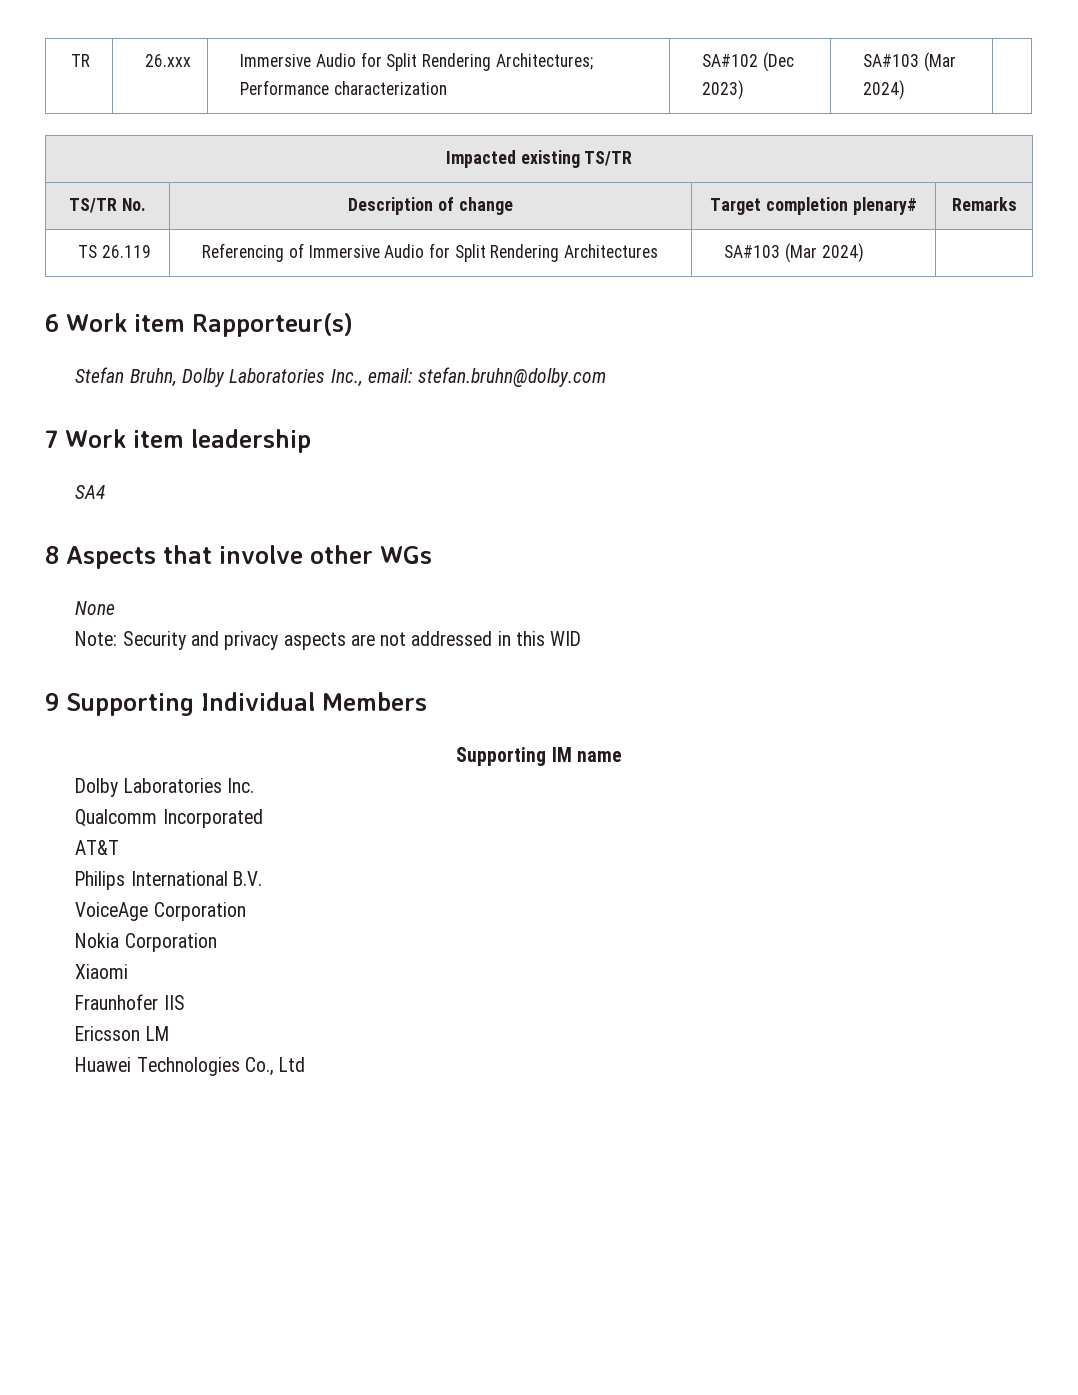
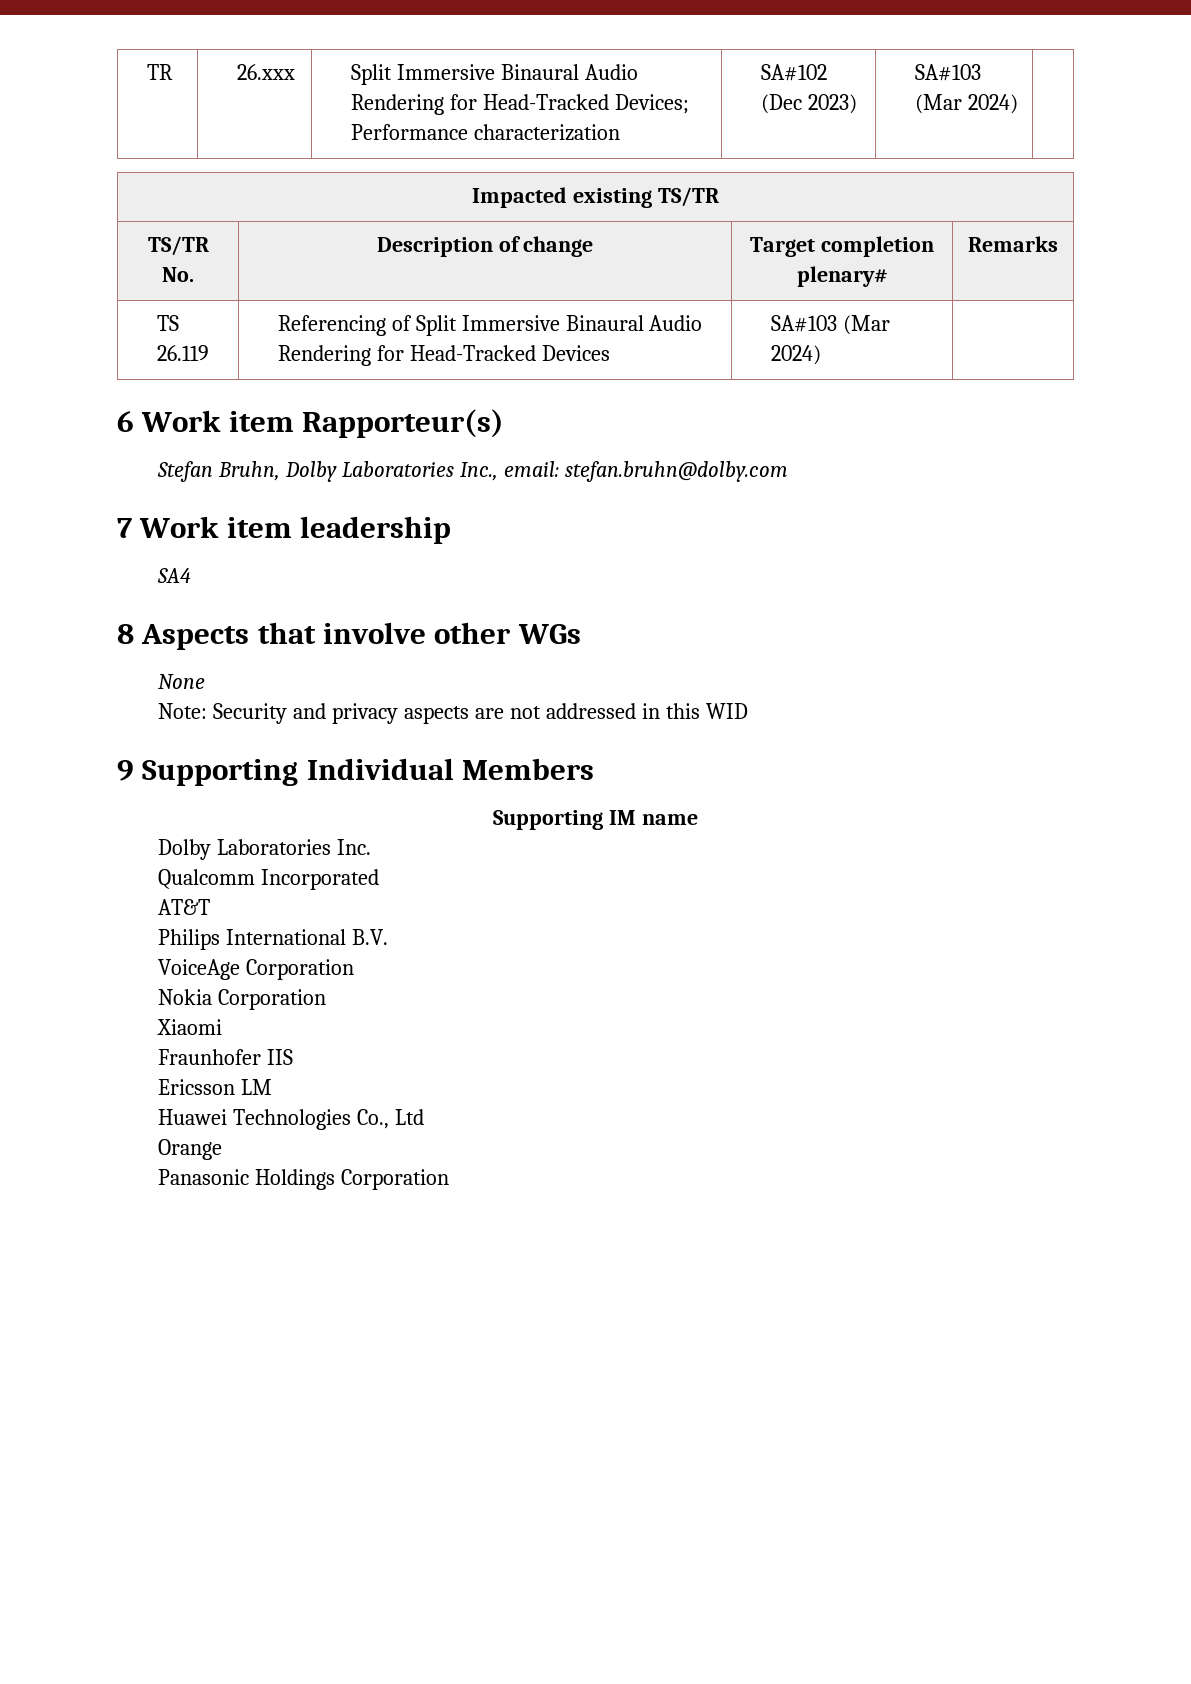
[240,52,593,71] Immersive Audio for Split Rendering Architectures; -> [350,64,638,85] [350,94,689,115] Split Immersive Binaural Audio Rendering for Head-Tracked Devices;
[308,243,659,262] Immersive Audio for Split Rendering Architectures -> [415,315,703,336] [277,345,610,366] Split Immersive Binaural Audio Rendering for Head-Tracked Devices
(306, 1064) none -> [158,1139,223,1160] [158,1169,450,1190] // Orange // Panasonic Holdings Corporation

